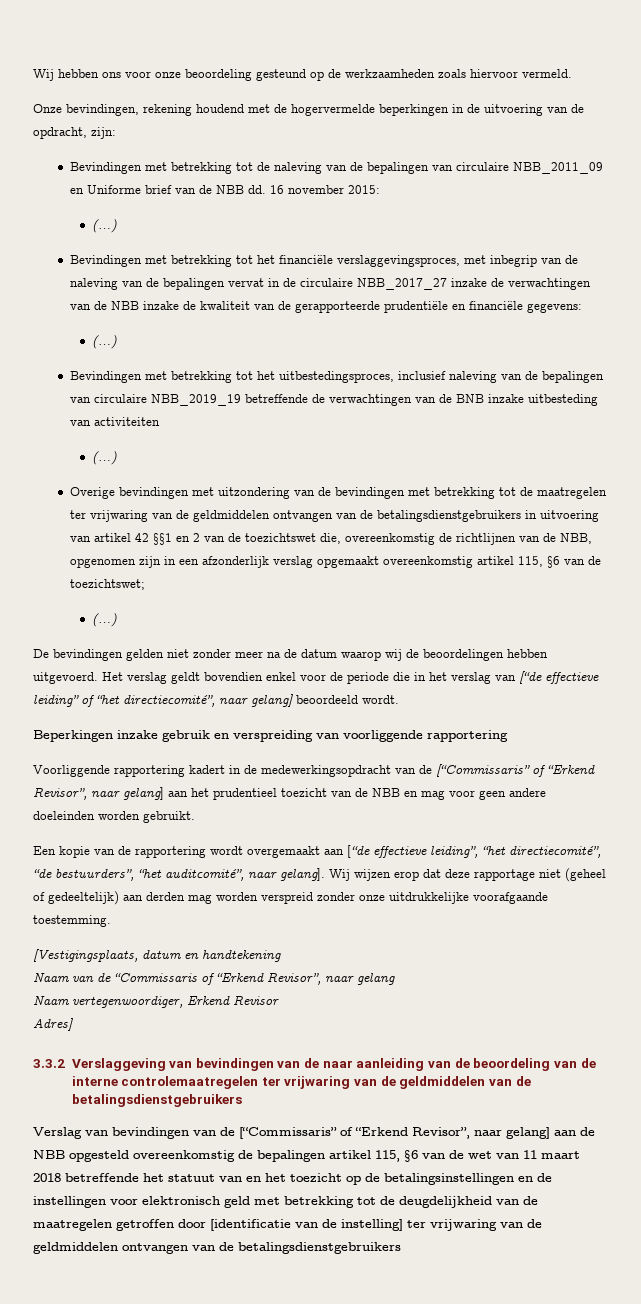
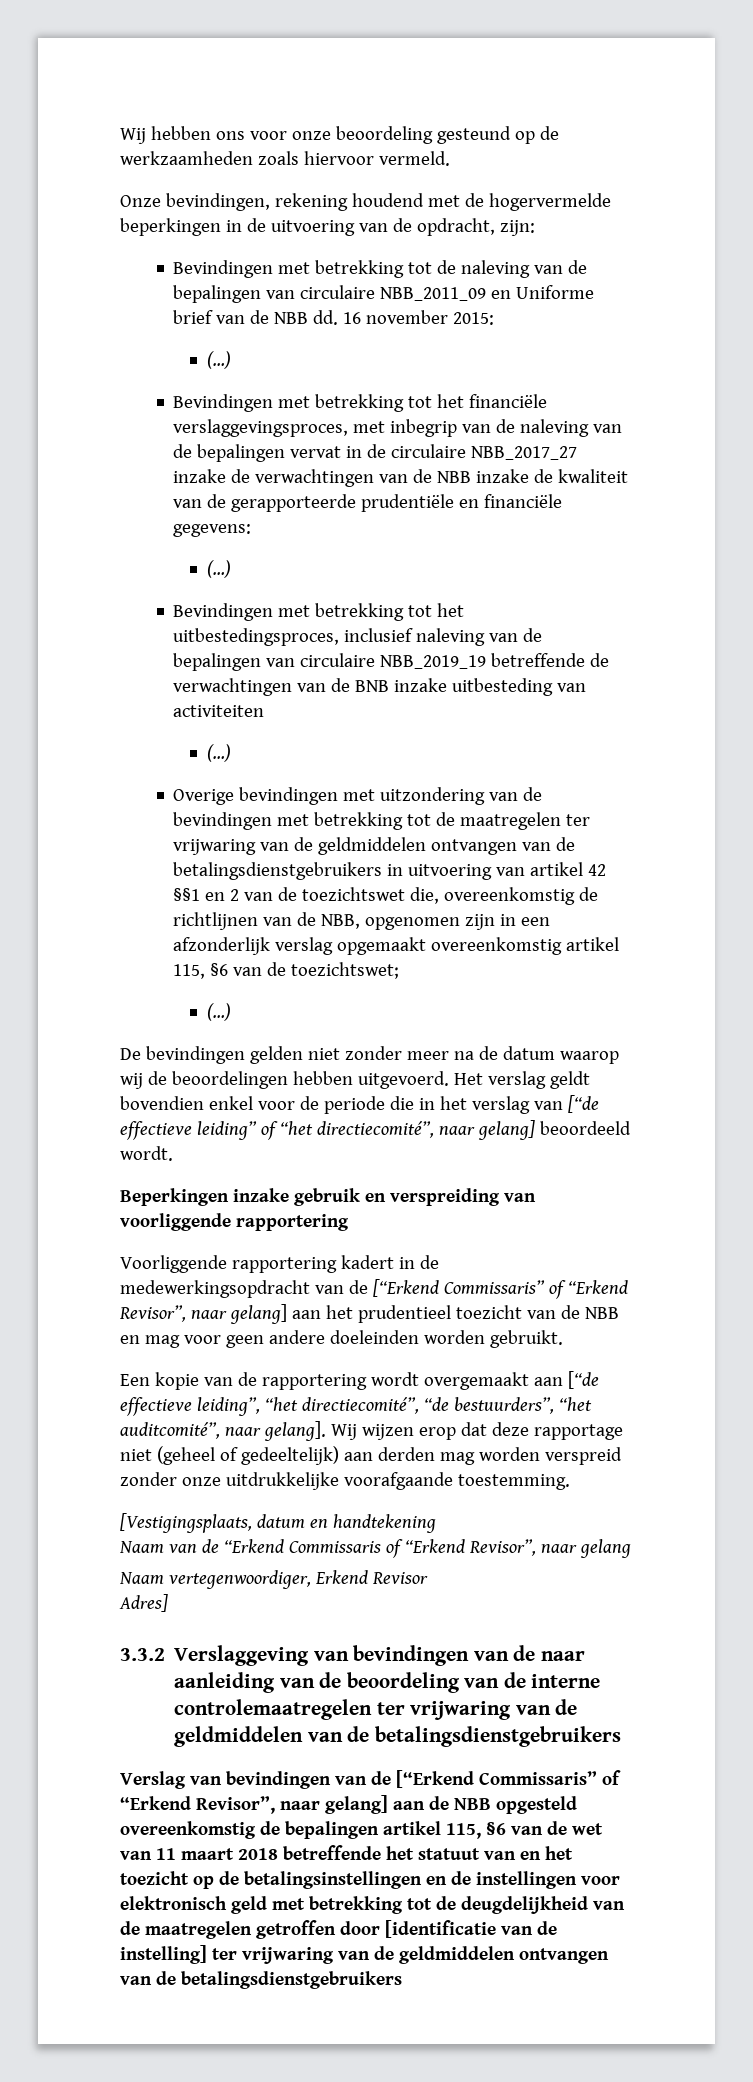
[436,764,530,777] [“Commissaris” -> [372,1279,545,1297] [“Erkend Commissaris”
[114,973,197,982] “Commissaris -> [223,1539,381,1553] “Erkend Commissaris
[239,1127,337,1139] [“Commissaris” -> [395,1770,597,1788] [“Erkend Commissaris”

